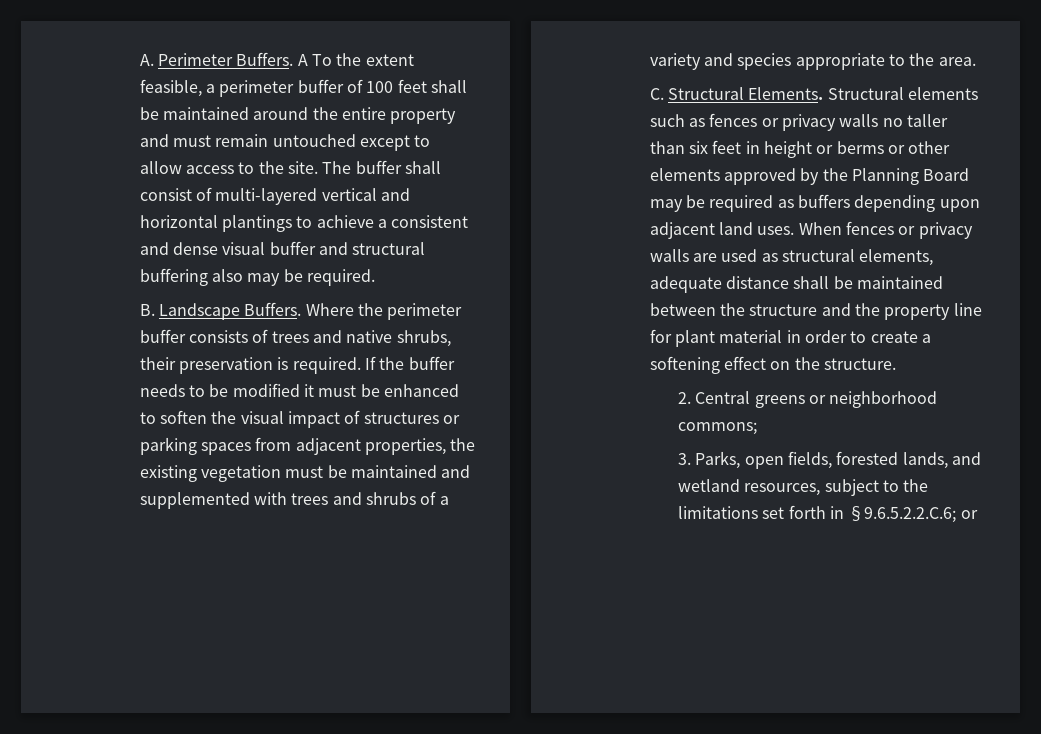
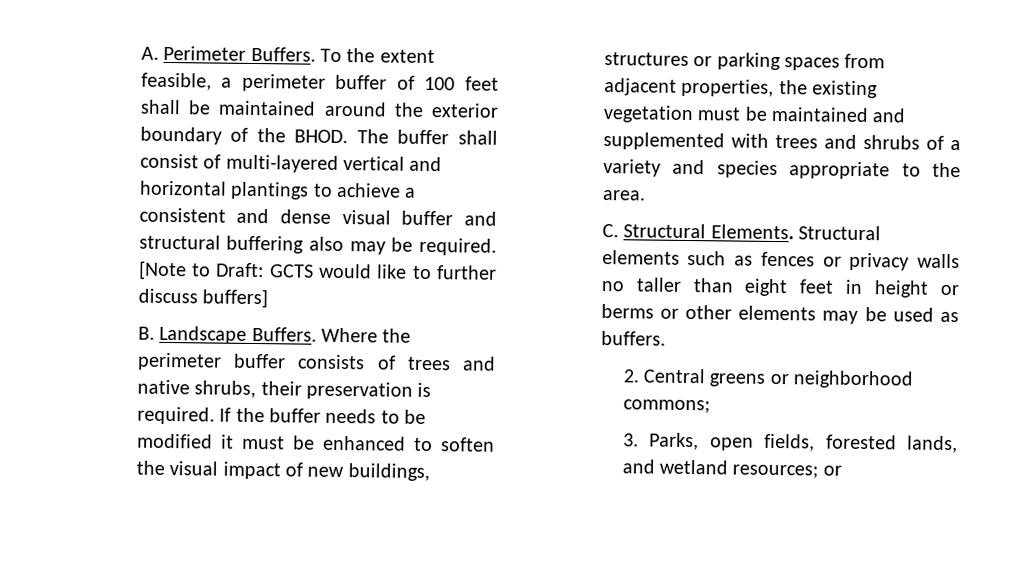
[297,54,308,66] A -> (316, 54) none
[342,107,457,124] [139,134,431,151] [139,161,319,174] entire property and must remain untouched except to allow access to the site. -> [431,103,499,118] [139,126,349,145] exterior boundary of the BHOD.
(376, 277) none -> [137,260,498,281] [137,288,269,309] [Note to Draft: GCTS would like to further discuss buffers]
(361, 417) none -> [307,463,430,482] new buildings,
[689,141,709,154] six -> [744,278,789,297] eight
[724,168,970,185] [649,194,980,212] [649,221,973,239] [649,249,934,266] [649,276,944,293] [649,303,982,320] [649,329,931,347] [649,356,897,374] approved by the Planning Board may be required as buffers depending upon adjacent land uses. When fences or privacy walls are used as structural elements, adequate distance shall be maintained between the structure and the property line for plant material in order to create a softening effect on the structure. -> [822,307,959,324] [600,330,666,346] may be used as buffers.
[744,479,929,496] [677,505,957,523] resources, subject to the limitations set forth in §9.6.5.2.2.C.6; -> [732,464,819,479] resources;

